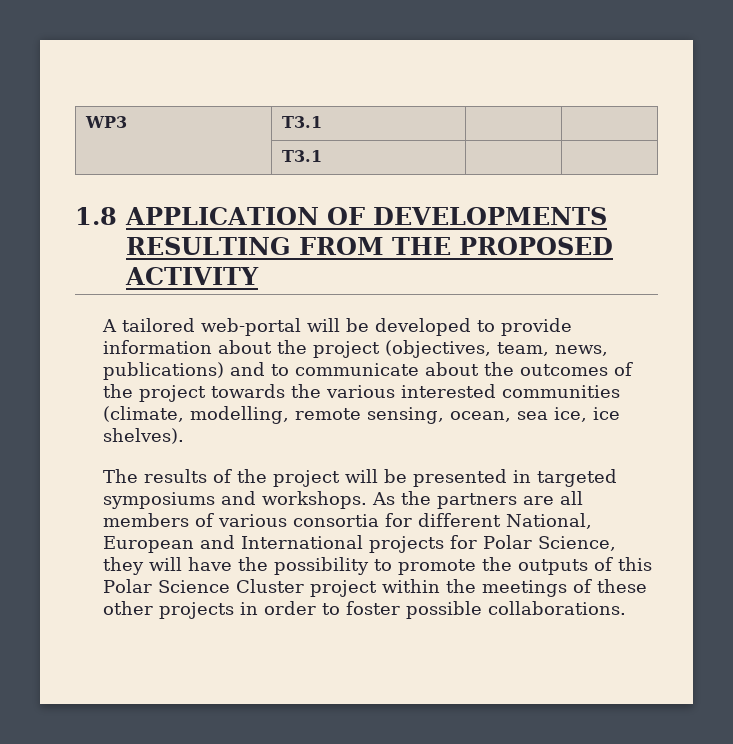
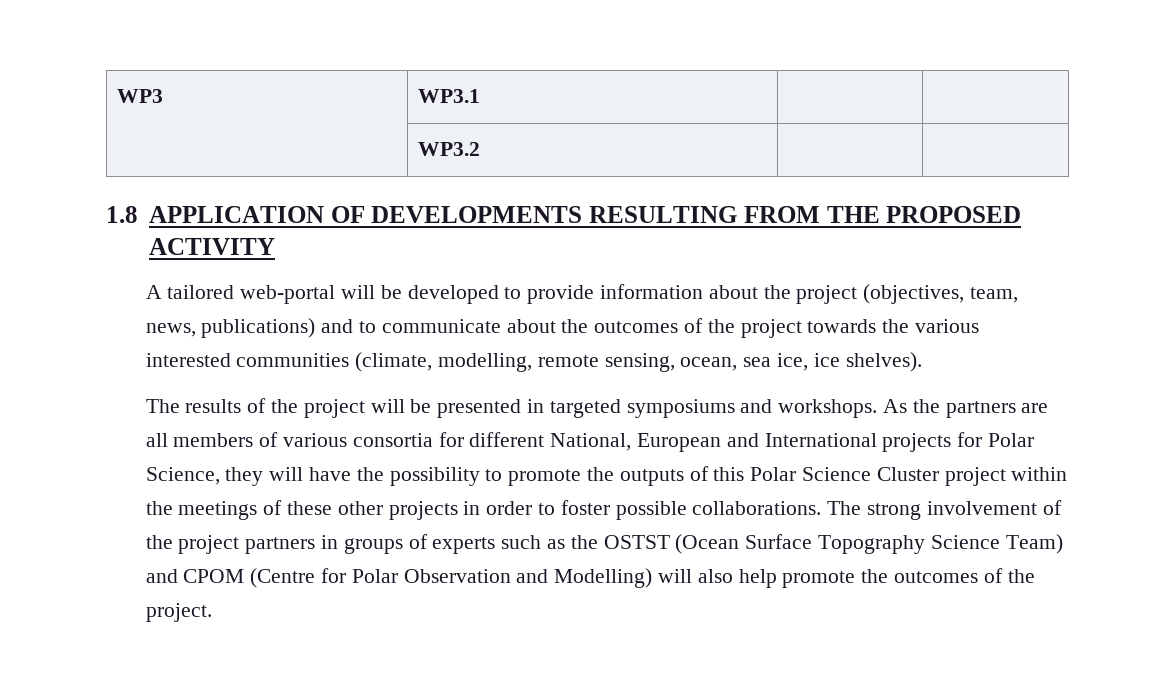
[282,116,323,128] [282,150,323,162] T3.1 | | // | T3.1 -> [418,89,481,103] [418,142,481,156] WP3.1 | | // | WP3.2
(627, 608) none -> [827,500,1062,520] [145,534,1063,554] [145,568,1035,588] [145,603,212,622] The strong involvement of the project partners in groups of experts such as the OSTST (Ocean Surface Topography Science Team) and CPOM (Centre for Polar Observation and Modelling) will also help promote the outcomes of the project.

